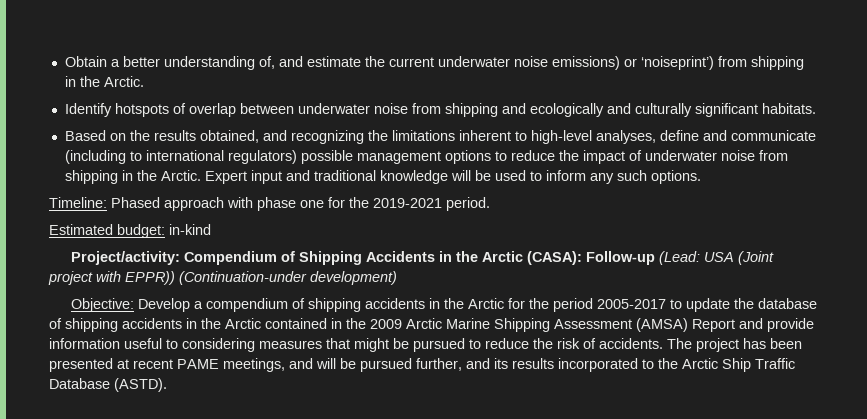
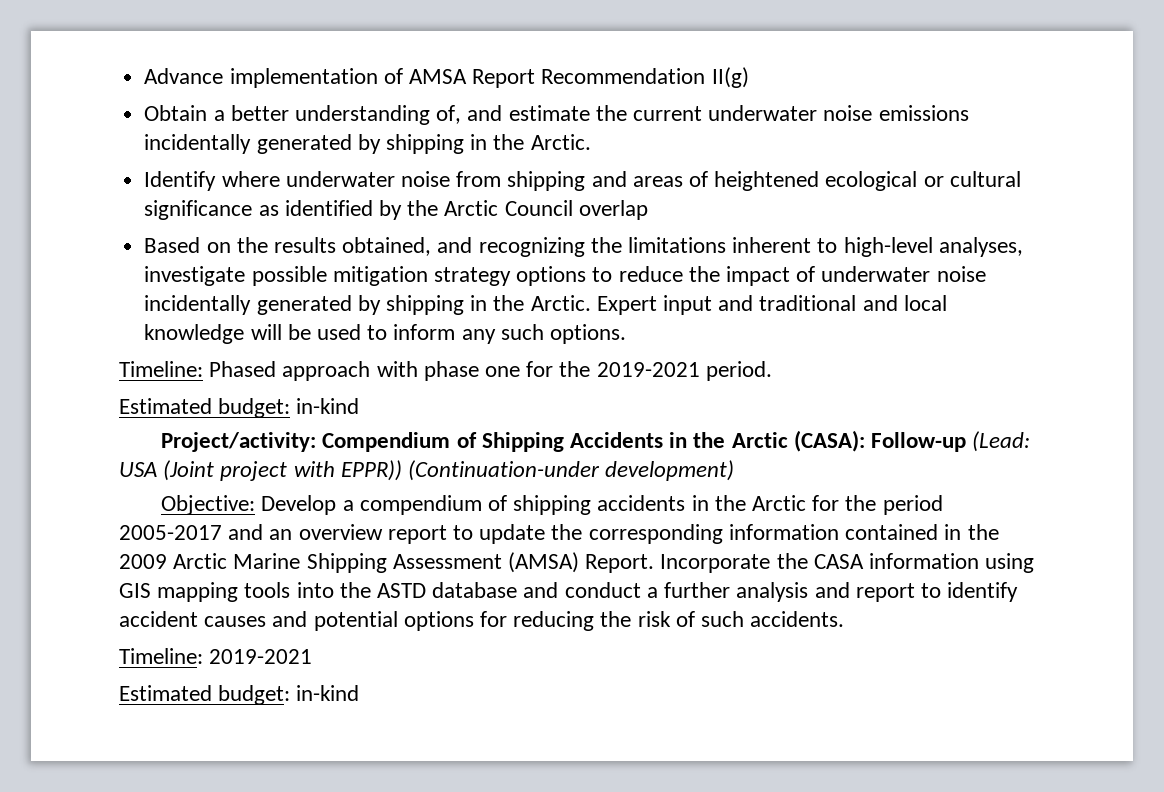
(64, 61) none -> [144,67,749,88] Advance implementation of AMSA Report Recommendation II(g) //
[551,56,747,70] emissions) or ‘noiseprint’) from -> [878,105,969,121] [144,134,381,154] emissions incidentally generated by
[114,103,294,117] hotspots of overlap between -> [221,171,280,187] where
[529,103,816,117] ecologically and culturally significant habitats. -> [632,171,1021,191] [144,200,648,220] areas of heightened ecological or cultural significance as identified by the Arctic Council overlap
[659,130,816,141] [64,150,441,164] define and communicate (including to international regulators) possible management -> [144,266,511,286] investigate possible mitigation strategy
[758,150,788,161] from -> [144,295,381,315] incidentally generated by
(376, 175) none -> [862,295,947,311] and local
[670,298,818,312] [49,318,261,332] to update the database of shipping accidents in the Arctic -> [228,524,839,544] and an overview report to update the corresponding information
[692,318,814,332] [49,338,529,352] Report and provide information useful to considering measures that might be pursued to reduce -> [585,553,1035,573] [119,582,1019,602] [119,611,595,631] Report. Incorporate the CASA information using GIS mapping tools into the ASTD database and conduct a further analysis and report to identify accident causes and potential options for reducing
(596, 343) none -> [701,611,745,627] such
[667,338,802,352] [49,358,795,372] [49,378,167,392] The project has been presented at recent PAME meetings, and will be pursued further, and its results incorporated to the Arctic Ship Traffic Database (ASTD). -> [119,648,313,664] [119,685,360,705] // Timeline: 2019-2021 // Estimated budget: in-kind

